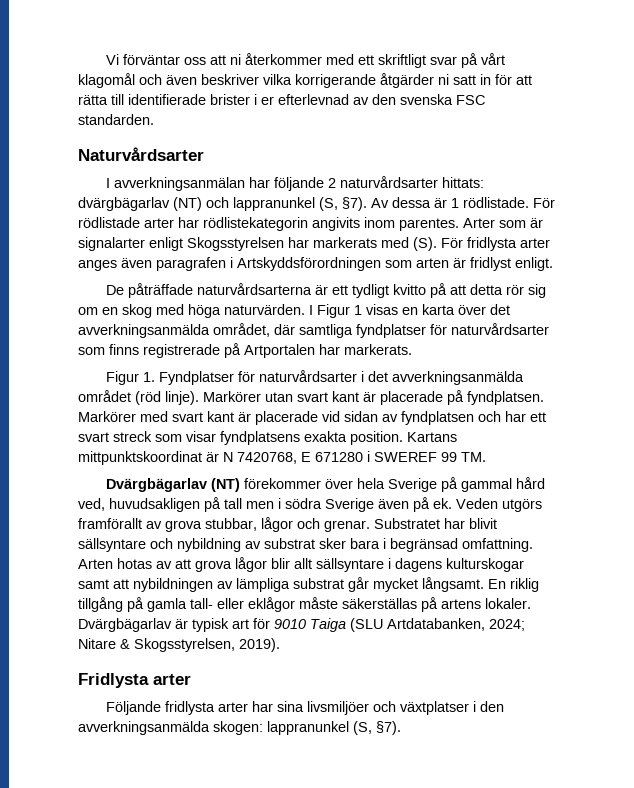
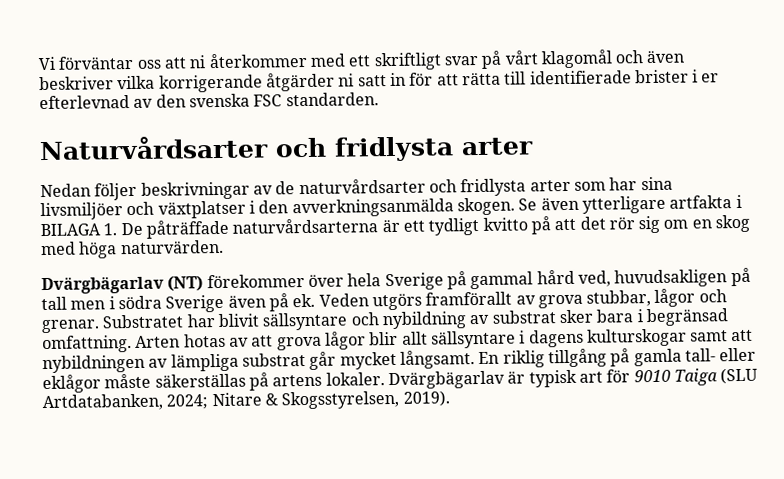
[106,176,485,191] [78,197,555,211] [78,217,543,231] [78,237,550,251] [78,257,553,271] // I avverkningsanmälan har följande 2 naturvårdsarter hittats: dvärgbägarlav (NT) och lappranunkel (S, §7). Av dessa är 1 rödlistade. För rödlistade arter har rödlistekategorin angivits inom parentes. Arter som är signalarter enligt Skogsstyrelsen har markerats med (S). För fridlysta arter anges även paragrafen i Artskyddsförordningen som arten är fridlyst enligt. // -> [275,136,534,162] [40,176,673,201] [40,194,742,221] [40,223,118,237] och fridlysta arter // Nedan följer beskrivningar av de naturvårdsarter och fridlysta arter som har sina livsmiljöer och växtplatser i den avverkningsanmälda skogen. Se även ytterligare artfakta i BILAGA 1.
[470,284,504,295] detta -> [579,216,606,230] det
[309,304,510,318] [78,323,549,338] [78,343,412,358] [106,370,525,385] [78,390,544,405] [78,411,546,425] [78,431,457,445] [78,451,486,465] I Figur 1 visas en karta över det avverkningsanmälda området, där samtliga fyndplatser för naturvårdsarter som finns registrerade på Artportalen har markerats. // Figur 1. Fyndplatser för naturvårdsarter i det avverkningsanmälda området (röd linje). Markörer utan svart kant är placerade på fyndplatsen. Markörer med svart kant är placerade vid sidan av fyndplatsen och har ett svart streck som visar fyndplatsens exakta position. Kartans mittpunktskoordinat är N 7420768, E 671280 i SWEREF 99 TM. -> (224, 247) none
[78,673,191,688] [106,701,505,715] [78,721,401,735] // Fridlysta arter // Följande fridlysta arter har sina livsmiljöer och växtplatser i den avverkningsanmälda skogen: lappranunkel (S, §7). -> (450, 398) none

